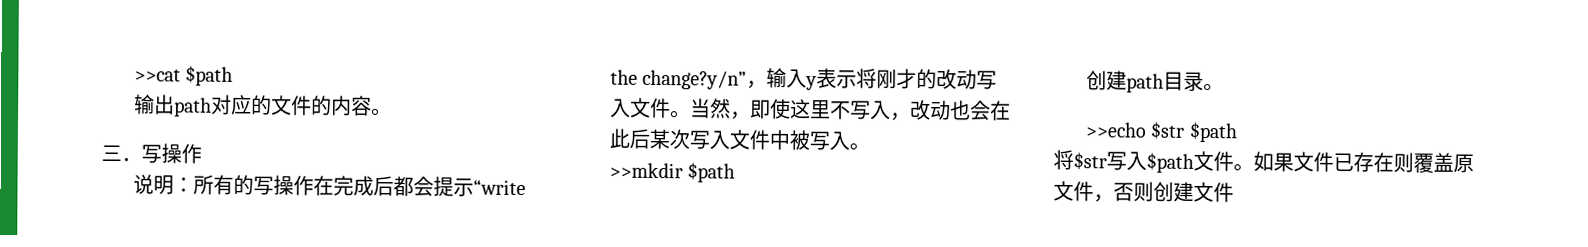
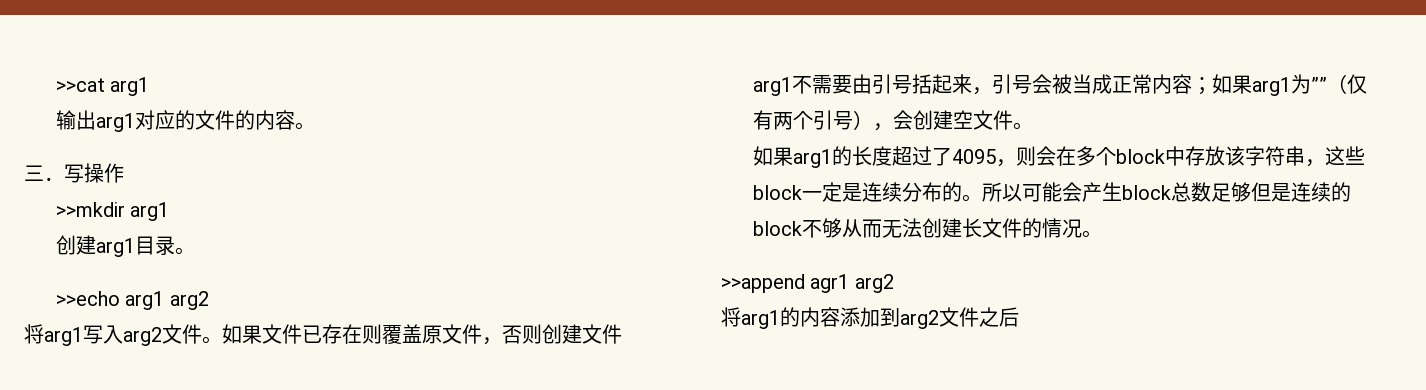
[185,65,234,86] $path -> [110,77,150,96] arg1
[173,97,212,117] path -> [95,113,135,132] arg1
[132,174,526,197] [609,67,998,91] [609,97,1011,121] [608,128,870,151] // 说明：所有的写操作在完成后都会提示“write the change?y/n”，输入y表示将刚才的改动写入文件。当然，即使这里不写入，改动也会在此后某次写入文件中被写入。 -> (124, 173) none
[687,162,736,183] [1085,70,1164,93] $path // 创建path -> [130,202,170,221] [55,235,135,257] arg1 // 创建arg1
[1150,121,1238,143] [1053,149,1194,173] $str $path // 将$str写入$path -> [125,291,209,310] [24,324,162,346] arg1 arg2 // 将arg1写入arg2
(1234, 192) none -> [752,74,1367,96] [752,110,1033,131] [752,146,1365,168] [752,182,1351,202] [752,218,1102,238] [721,274,894,293] [721,307,1019,329] // arg1不需要由引号括起来，引号会被当成正常内容；如果arg1为””（仅有两个引号），会创建空文件。 // 如果arg1的长度超过了4095，则会在多个block中存放该字符串，这些block一定是连续分布的。所以可能会产生block总数足够但是连续的block不够从而无法创建长文件的情况。 // >>append agr1 arg2 // 将arg1的内容添加到arg2文件之后

